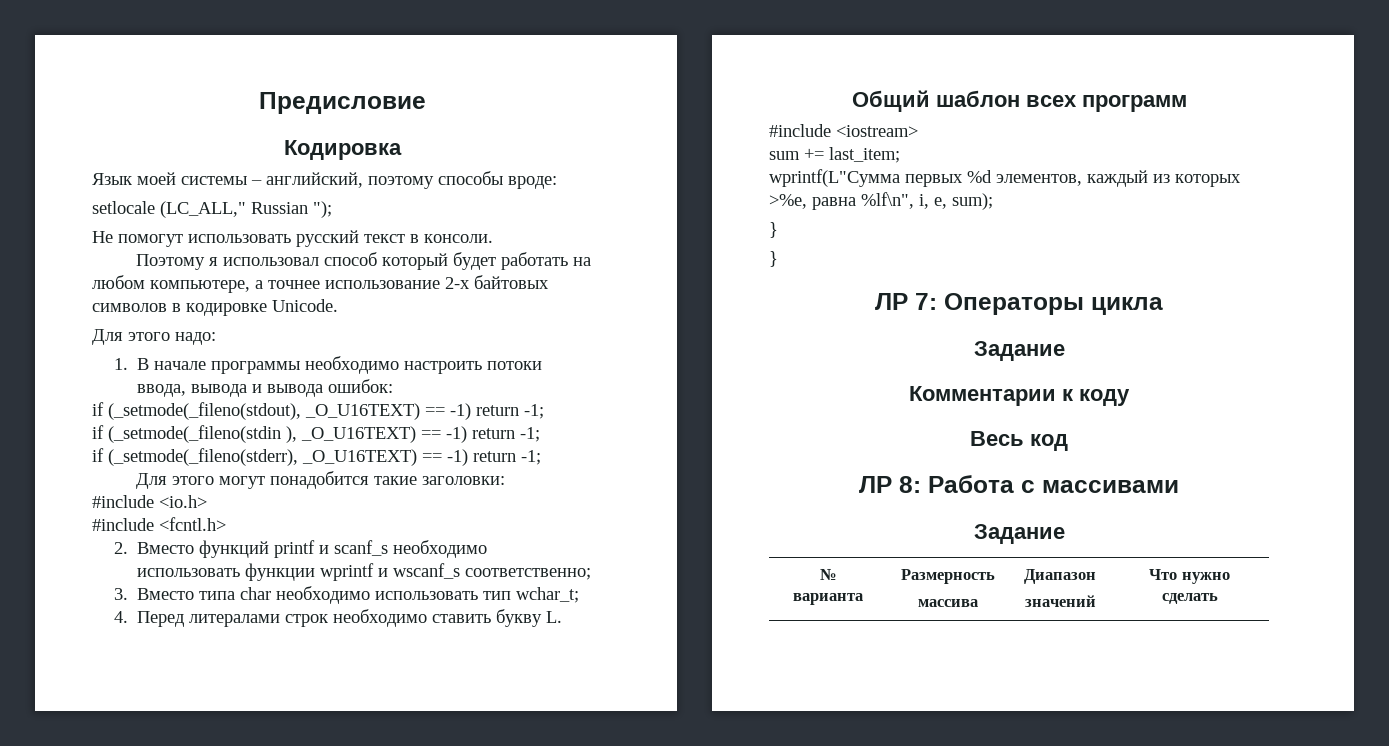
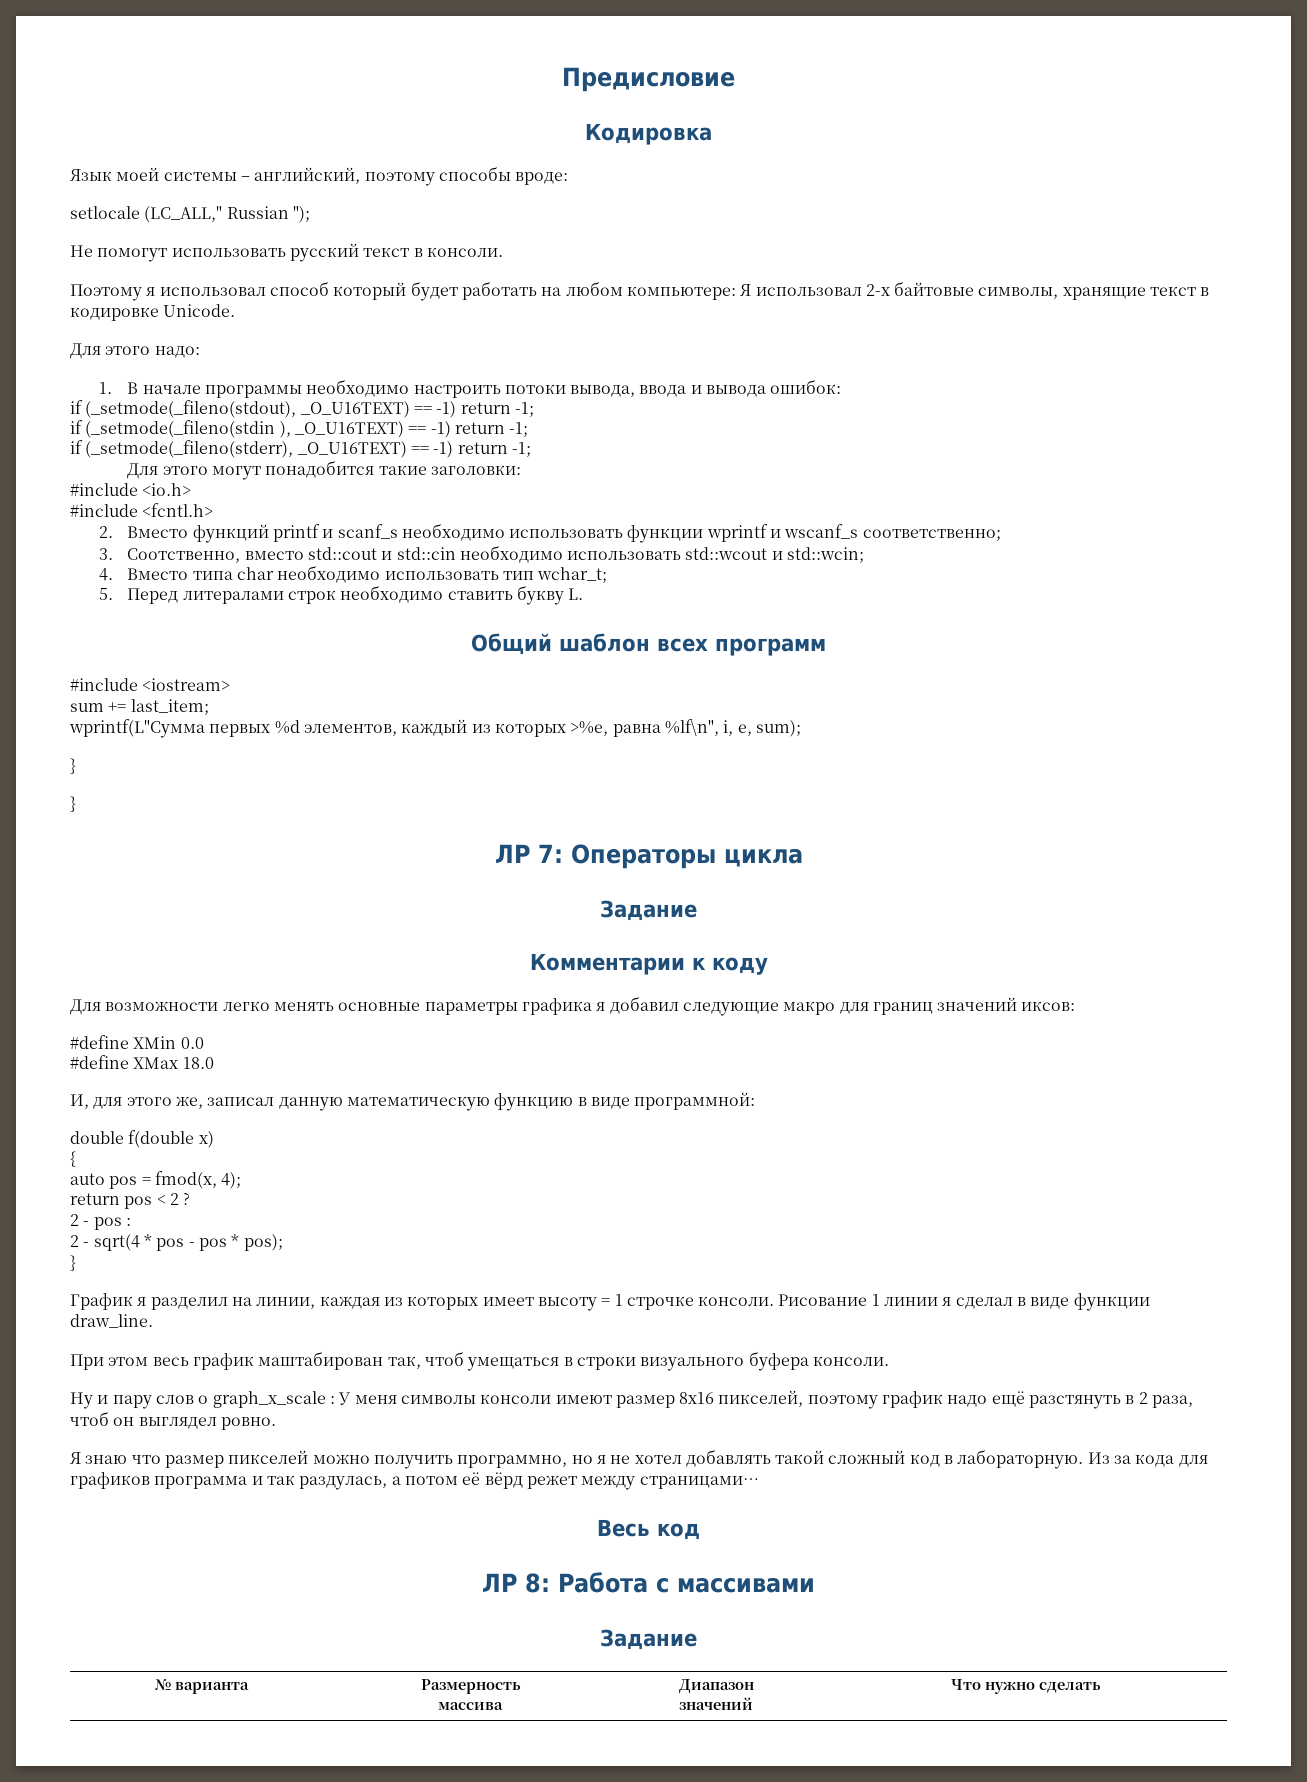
[150,275,549,293] [92,303,167,312] компьютере, а точнее использование 2-х байтовых символов -> [626,281,1197,300] компьютере: Я использовал 2-х байтовые символы, хранящие текст
[137,384,248,397] ввода, вывода -> [570,385,687,397] вывода, ввода
(129, 594) none -> [127,545,865,563] [98,568,113,581] Соотственно, вместо std::cout и std::cin необходимо использовать std::wcout и std::wcin; // 4.
[114,611,129,623] 4. -> [98,588,113,600] 5.
(1130, 397) none -> [70,996,1076,1016] [70,1035,204,1049] [70,1055,214,1069] [70,1092,756,1111] [70,1130,214,1148] [70,1151,76,1167] [70,1171,242,1189] [70,1192,191,1209] [70,1214,131,1230] [70,1234,283,1251] [70,1255,76,1271] [70,1293,1150,1311] [70,1314,153,1328] [70,1351,889,1371] [70,1390,1194,1409] [70,1411,276,1430] [70,1449,1208,1469] [70,1472,759,1490] // Для возможности легко менять основные параметры графика я добавил следующие макро для границ значений иксов: // #define XMin 0.0 // #define XMax 18.0 // И, для этого же, записал данную математическую функцию в виде программной: // double f(double x) // { // auto pos = fmod(x, 4); // return pos < 2 ? // 2 - pos : // 2 - sqrt(4 * pos - pos * pos); // } // График я разделил на линии, каждая из которых имеет высоту = 1 строчке консоли. Рисование 1 линии я сделал в виде функции draw_line. // При этом весь график маштабирован так, чтоб умещаться в строки визуального буфера консоли. // Ну и пару слов о graph_x_scale : У меня символы консоли имеют размер 8x16 пикселей, поэтому график надо ещё разстянуть в 2 раза, чтоб он выглядел ровно. // Я знаю что размер пикселей можно получить программно, но я не хотел добавлять такой сложный код в лабораторную. Из за кода для графиков программа и так раздулась, а потом её вёрд режет между страницами…

